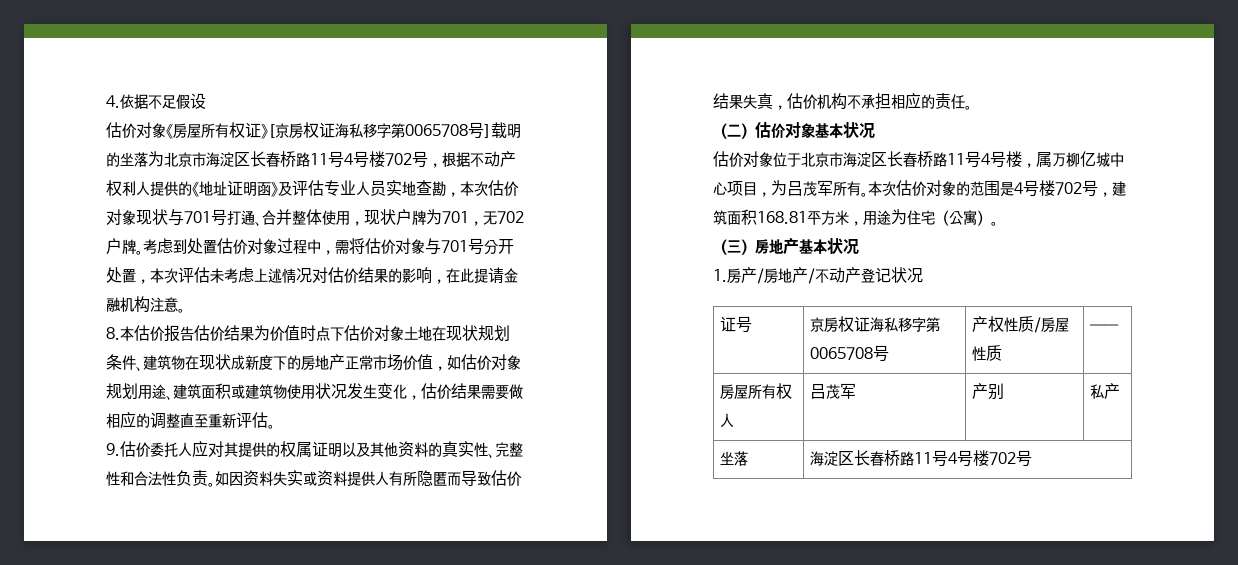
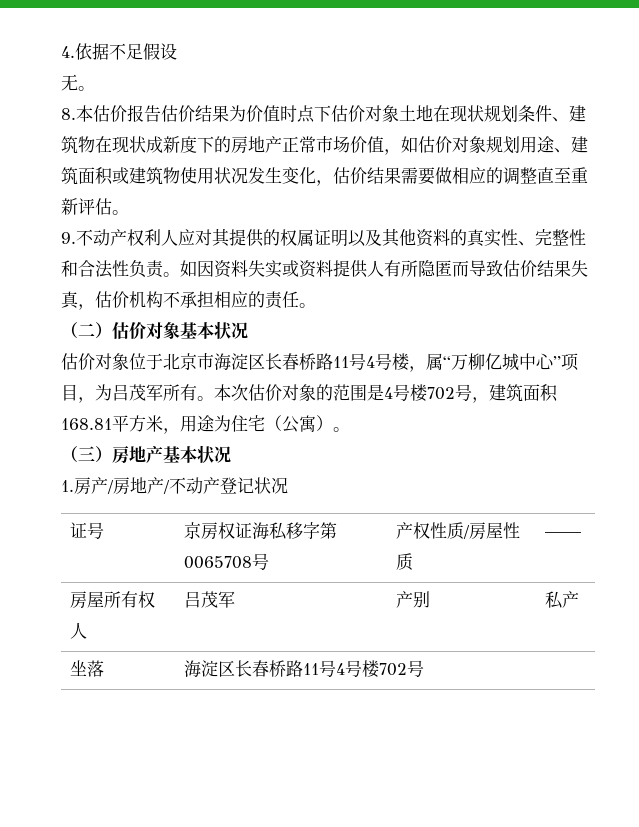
[106,122,521,139] [106,151,516,168] [106,180,519,197] [106,209,524,226] [106,238,514,255] [106,267,518,284] [106,296,178,313] 估价对象《房屋所有权证》[京房权证海私移字第0065708号]载明的坐落为北京市海淀区长春桥路11号4号楼702号，根据不动产权利人提供的《地址证明函》及评估专业人员实地查勘，本次估价对象现状与701号打通、合并整体使用，现状户牌为701，无702户牌。考虑到处置估价对象过程中，需将估价对象与701号分开处置，本次评估未考虑上述情况对估价结果的影响，在此提请金融机构注意 -> [61,74,78,91] 无
[120,441,178,458] 估价委托 -> [76,229,161,246] 不动产权利
(1052, 159) none -> [443,356,451,368] “
(727, 188) none -> [553,356,561,368] ”

